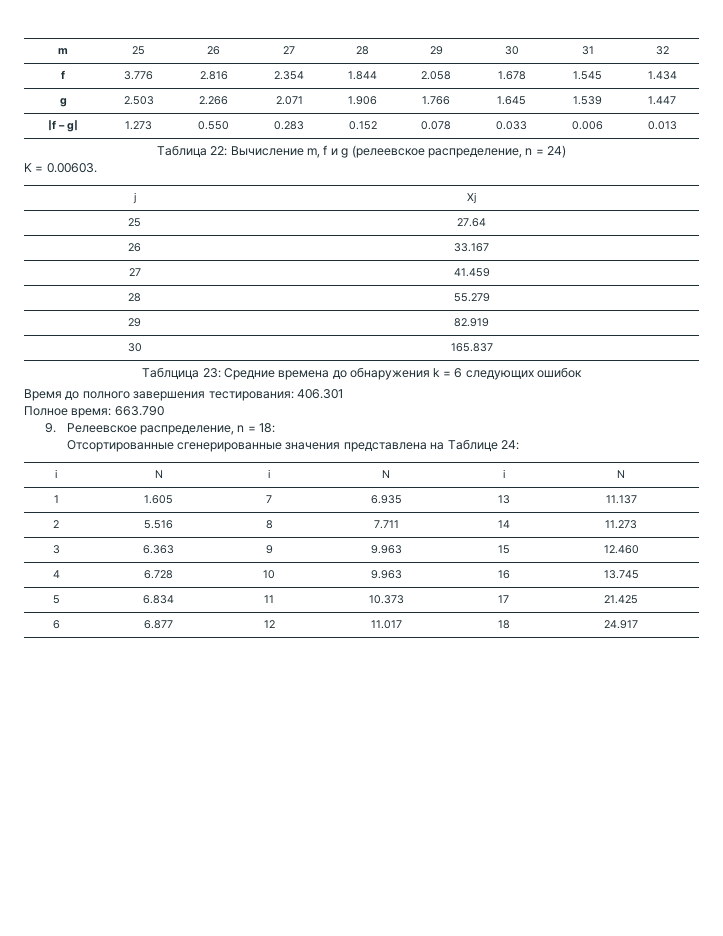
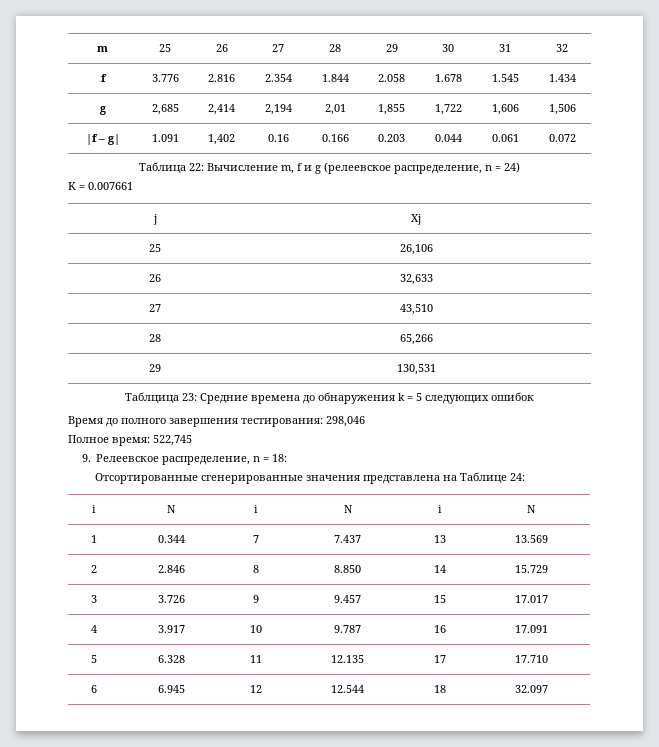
[123,96,154,105] [199,96,228,105] [275,96,303,105] [348,96,377,105] [422,96,450,105] [497,96,526,105] [573,96,602,105] [648,96,676,105] [48,120,78,132] [125,121,152,130] [198,121,229,130] [274,121,304,130] [348,121,377,130] [421,121,451,130] [496,121,527,130] [572,121,603,130] [647,121,677,130] 2.503 | 2.266 | 2.071 | 1.906 | 1.766 | 1.645 | 1.539 | 1.447 // |f – g| | 1.273 | 0.550 | 0.283 | 0.152 | 0.078 | 0.033 | 0.006 | 0.013 -> [151,104,179,115] [208,104,235,115] [264,104,292,115] [324,104,346,115] [378,104,405,115] [434,104,462,115] [491,104,519,115] [548,104,576,115] [85,134,120,145] [151,134,179,142] [208,134,235,145] [267,134,289,142] [321,134,349,142] [378,134,405,142] [434,134,462,142] [491,134,519,142] [548,134,576,142] 2,685 | 2,414 | 2,194 | 2,01 | 1,855 | 1,722 | 1,606 | 1,506 // |f – g| | 1.091 | 1,402 | 0.16 | 0.166 | 0.203 | 0.044 | 0.061 | 0.072
[46,163,97,173] 0.00603. -> [88,182,133,190] 0.007661
[457,218,486,227] [128,243,141,252] [454,243,489,252] [128,268,141,276] [453,268,490,277] [128,293,141,302] [453,293,490,302] [128,318,141,327] [454,318,489,327] [127,343,142,352] [450,343,493,352] 27.64 // 26 | 33.167 // 27 | 41.459 // 28 | 55.279 // 29 | 82.919 // 30 | 165.837 -> [399,244,433,255] [149,274,161,282] [399,274,433,285] [149,304,161,312] [399,304,433,315] [149,334,161,342] [399,334,433,345] [149,364,161,372] [396,364,436,375] 26,106 // 26 | 32,633 // 27 | 43,510 // 28 | 65,266 // 29 | 130,531
[454,368,463,378] 6 -> [416,393,422,401] 5
[296,389,343,399] 406.301 -> [326,416,365,427] 298,046
[114,406,164,416] 663.790 -> [153,435,192,446] 522,745
[144,495,173,504] 1.605 -> [157,535,185,543] 0.344
[370,495,402,504] 6.935 -> [334,535,362,543] 7.437
[605,495,637,504] 11.137 -> [514,535,548,543] 13.569
[144,520,173,529] 5.516 -> [157,565,185,573] 2.846
[373,520,399,529] 7.711 -> [334,565,362,573] 8.850
[605,520,637,529] 11.273 -> [514,565,548,573] 15.729
[143,545,174,554] 6.363 -> [157,595,185,603] 3.726
[370,545,402,554] 9.963 -> [334,595,362,603] 9.457
[603,545,639,554] 12.460 -> [514,595,548,603] 17.017
[144,570,173,579] 6.728 -> [157,625,185,633] 3.917
[370,570,402,579] 9.963 -> [334,625,362,633] 9.787
[603,570,639,579] 13.745 -> [514,625,548,633] 17.091
[143,595,174,604] 6.834 -> [157,655,185,663] 6.328
[368,595,404,604] 10.373 -> [331,655,365,663] 12.135
[604,595,638,604] 21.425 -> [514,655,548,663] 17.710
[144,620,173,629] 6.877 -> [157,685,185,693] 6.945
[370,620,402,629] 11.017 -> [331,685,365,693] 12.544
[604,620,638,629] 24.917 -> [514,685,548,693] 32.097

